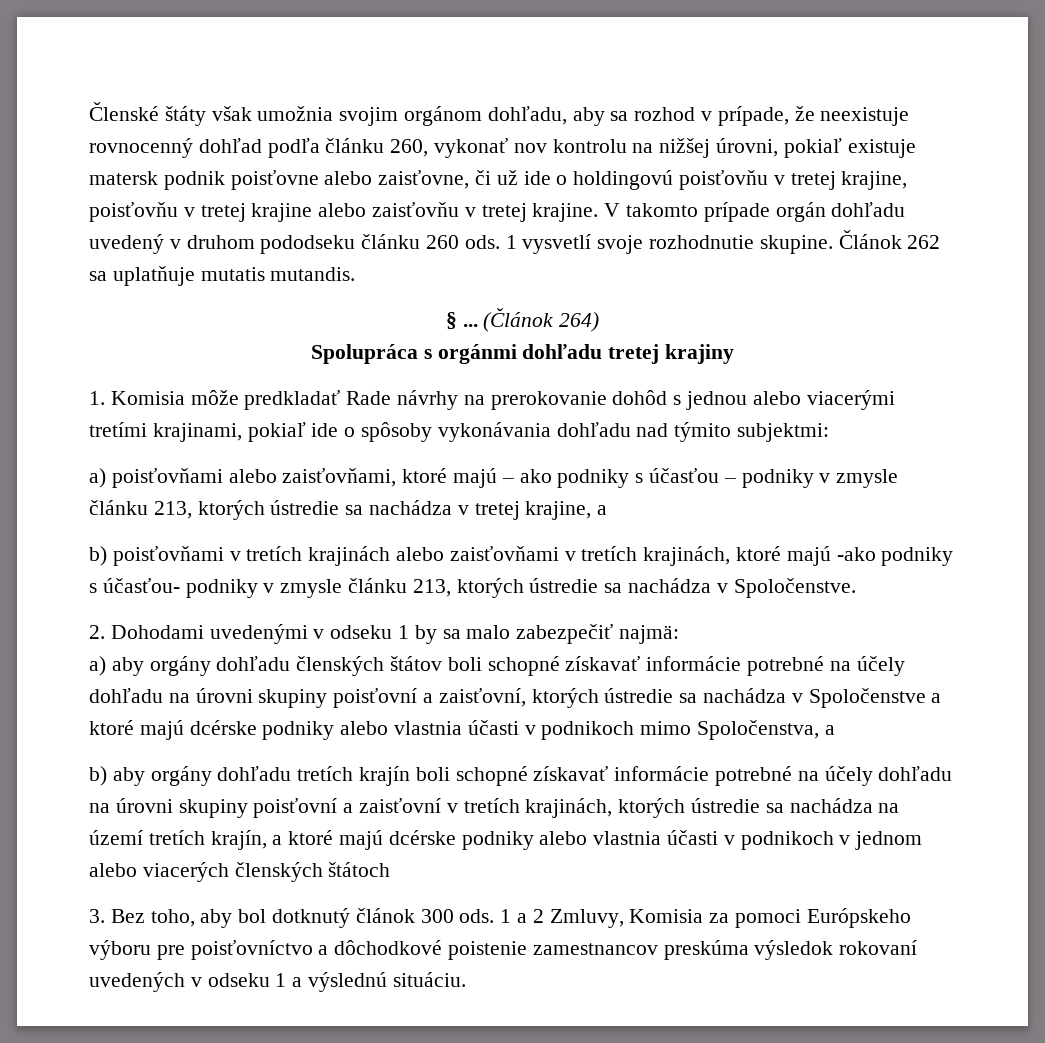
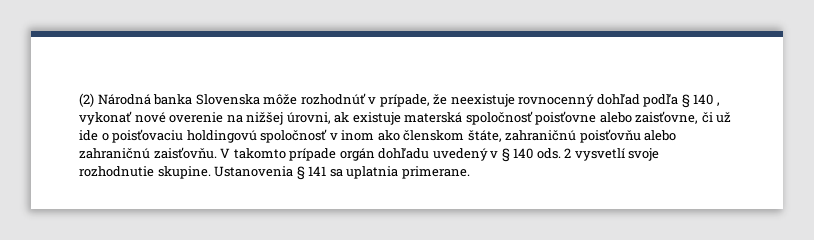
[89,102,696,126] Členské štáty však umožnia svojim orgánom dohľadu, aby sa rozhod -> [79,93,366,107] (2) Národná banka Slovenska môže rozhodnúť
[325,138,916,158] [89,171,225,190] článku 260, vykonať nov kontrolu na nižšej úrovni, pokiaľ existuje matersk podnik -> [681,94,720,108] [79,111,533,125] § 140 , vykonať nové overenie na nižšej úrovni, ak existuje materská spoločnosť
[573,170,908,190] [89,202,599,222] holdingovú poisťovňu v tretej krajine, poisťovňu v tretej krajine alebo zaisťovňu v tretej krajine. -> [112,129,677,143] [79,147,217,159] poisťovaciu holdingovú spoločnosť v inom ako členskom štáte, zahraničnú poisťovňu alebo zahraničnú zaisťovňu.
[186,230,941,254] [89,266,356,286] [445,308,600,332] [310,344,735,364] [89,390,895,410] [89,422,830,442] [89,468,899,488] [89,500,608,520] [89,546,954,566] [89,578,856,598] [89,624,680,644] [89,656,905,676] [89,688,942,708] [89,720,835,740] [89,766,953,786] [89,798,900,818] [89,830,923,850] [89,862,391,882] [89,908,911,928] [89,940,918,960] [89,972,466,992] druhom pododseku článku 260 ods. 1 vysvetlí svoje rozhodnutie skupine. Článok 262 sa uplatňuje mutatis mutandis. // § ... (Článok 264) // Spolupráca s orgánmi dohľadu tretej krajiny // 1. Komisia môže predkladať Rade návrhy na prerokovanie dohôd s jednou alebo viacerými tretími krajinami, pokiaľ ide o spôsoby vykonávania dohľadu nad týmito subjektmi: // a) poisťovňami alebo zaisťovňami, ktoré majú – ako podniky s účasťou – podniky v zmysle článku 213, ktorých ústredie sa nachádza v tretej krajine, a // b) poisťovňami v tretích krajinách alebo zaisťovňami v tretích krajinách, ktoré majú -ako podniky s účasťou- podniky v zmysle článku 213, ktorých ústredie sa nachádza v Spoločenstve. // 2. Dohodami uvedenými v odseku 1 by sa malo zabezpečiť najmä: // a) aby orgány dohľadu členských štátov boli schopné získavať informácie potrebné na účely dohľadu na úrovni skupiny poisťovní a zaisťovní, ktorých ústredie sa nachádza v Spoločenstve a ktoré majú dcérske podniky alebo vlastnia účasti v podnikoch mimo Spoločenstva, a // b) aby orgány dohľadu tretích krajín boli schopné získavať informácie potrebné na účely dohľadu na úrovni skupiny poisťovní a zaisťovní v tretích krajinách, ktorých ústredie sa nachádza na území tretích krajín, a ktoré majú dcérske podniky alebo vlastnia účasti v podnikoch v jednom alebo viacerých členských štátoch // 3. Bez toho, aby bol dotknutý článok 300 ods. 1 a 2 Zmluvy, Komisia za pomoci Európskeho výboru pre poisťovníctvo a dôchodkové poistenie zamestnancov preskúma výsledok rokovaní uvedených v odseku 1 a výslednú situáciu. -> [501,148,660,162] [79,166,470,180] § 140 ods. 2 vysvetlí svoje rozhodnutie skupine. Ustanovenia § 141 sa uplatnia primerane.

